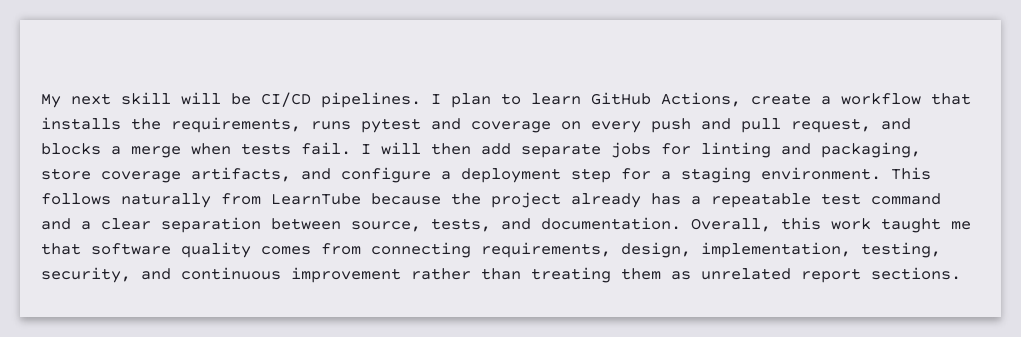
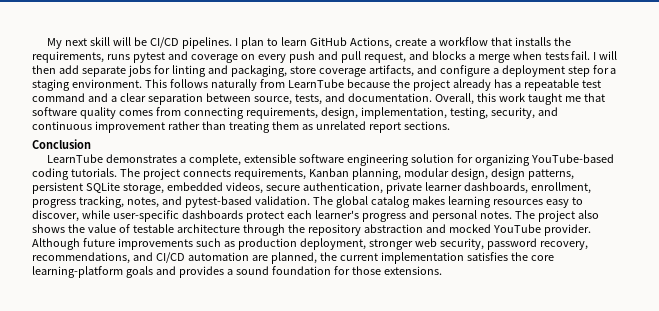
(961, 273) none -> [32,139,91,149] [47,154,615,166] [32,168,574,180] [32,182,591,194] [32,196,583,208] [32,210,599,222] [32,224,591,236] [32,238,588,250] [32,252,554,264] [32,266,442,278] // Conclusion // LearnTube demonstrates a complete, extensible software engineering solution for organizing YouTube-based coding tutorials. The project connects requirements, Kanban planning, modular design, design patterns, persistent SQLite storage, embedded videos, secure authentication, private learner dashboards, enrollment, progress tracking, notes, and pytest-based validation. The global catalog makes learning resources easy to discover, while user-specific dashboards protect each learner's progress and personal notes. The project also shows the value of testable architecture through the repository abstraction and mocked YouTube provider. Although future improvements such as production deployment, stronger web security, password recovery, recommendations, and CI/CD automation are planned, the current implementation satisfies the core learning-platform goals and provides a sound foundation for those extensions.

